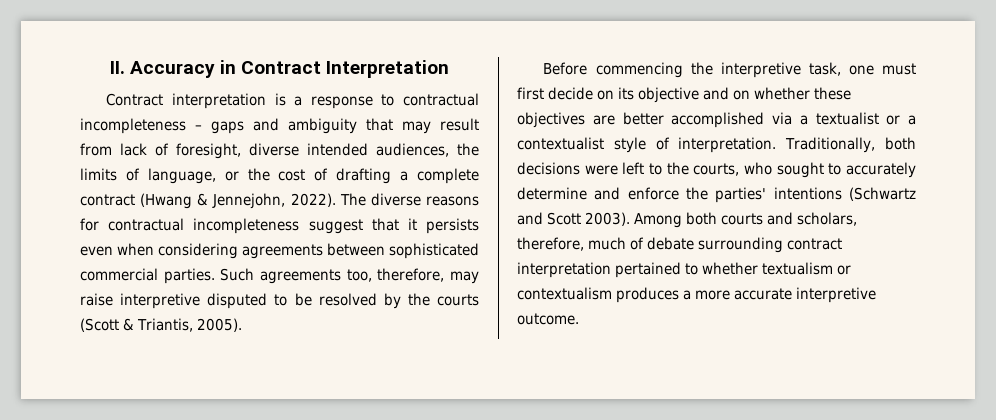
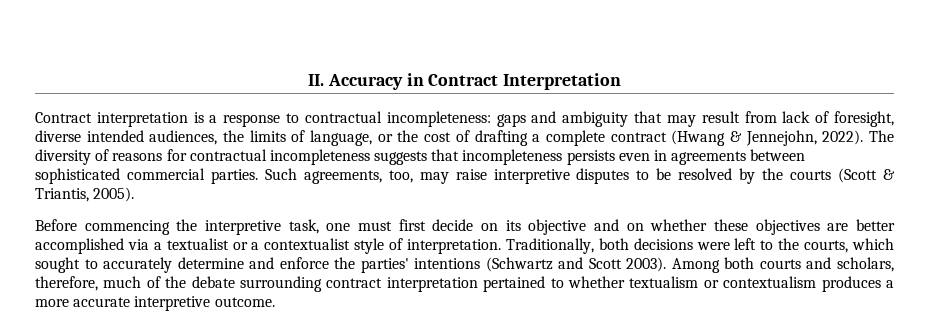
[80,118,202,134] incompleteness – -> [386,111,491,127] incompleteness:
[370,193,421,206] diverse -> [35,149,110,165] diversity of
[308,218,480,234] [80,243,238,259] suggest that it persists even when considering -> [374,149,668,165] suggests that incompleteness persists even in
[260,268,445,284] agreements too, therefore, -> [303,170,413,184] agreements, too,
[207,293,268,309] disputed -> [576,168,630,184] disputes
[744,162,772,175] who -> [852,238,895,250] which
(644, 243) none -> [165,276,187,288] the

